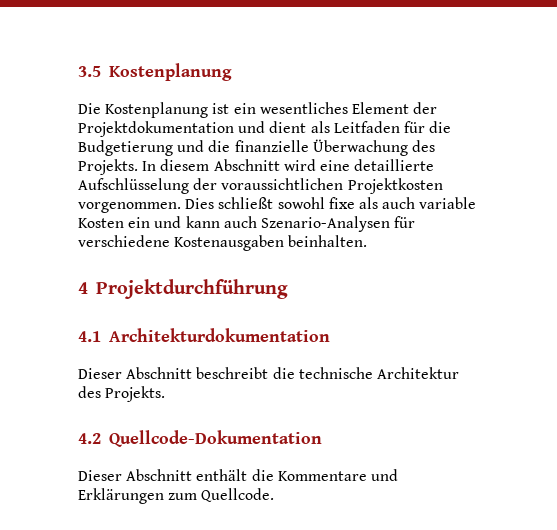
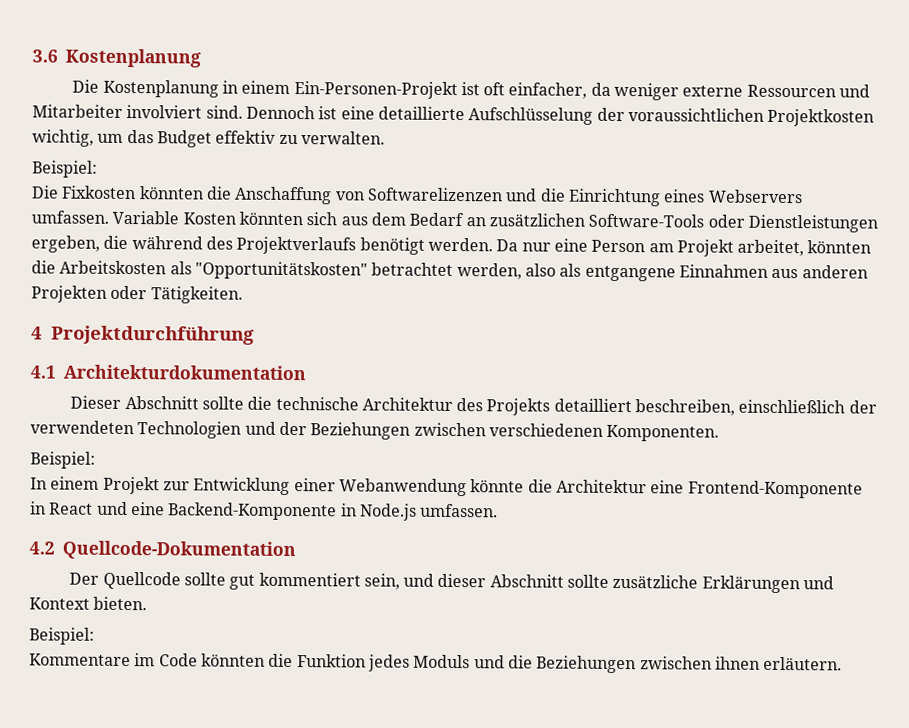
[78,66,101,77] 3.5 -> [32,49,58,63] 3.6
[212,102,438,114] [78,121,452,137] [78,139,435,156] [78,159,316,175] ist ein wesentliches Element der Projektdokumentation und dient als Leitfaden für die Budgetierung und die finanzielle Überwachung des Projekts. In diesem Abschnitt wird -> [221,80,871,101] [32,104,338,120] in einem Ein-Personen-Projekt ist oft einfacher, da weniger externe Ressourcen und Mitarbeiter involviert sind. Dennoch ist
[78,197,477,213] [78,216,416,232] [78,235,368,251] vorgenommen. Dies schließt sowohl fixe als auch variable Kosten ein und kann auch Szenario-Analysen für verschiedene Kostenausgaben beinhalten. -> [32,129,385,148] [32,160,98,178] [32,185,803,207] [31,210,878,233] [31,235,872,257] [31,260,868,282] [31,285,243,304] wichtig, um das Budget effektiv zu verwalten. // Beispiel: // Die Fixkosten könnten die Anschaffung von Softwarelizenzen und die Einrichtung eines Webservers umfassen. Variable Kosten könnten sich aus dem Bedarf an zusätzlichen Software-Tools oder Dienstleistungen ergeben, die während des Projektverlaufs benötigt werden. Da nur eine Person am Projekt arbeitet, könnten die Arbeitskosten als "Opportunitätskosten" betrachtet werden, also als entgangene Einnahmen aus anderen Projekten oder Tätigkeiten.
[196,367,269,379] beschreibt -> [201,396,244,410] sollte
[105,386,166,402] [78,430,322,447] [78,469,398,481] [78,488,275,504] Projekts. // 4.2 Quellcode-Dokumentation // Dieser Abschnitt enthält die Kommentare und Erklärungen zum Quellcode. -> [486,398,877,416] [30,420,720,442] [30,451,96,469] [30,476,863,499] [30,501,499,521] [29,540,296,561] [69,571,835,594] [29,596,148,611] [29,627,95,645] [29,653,843,674] Projekts detailliert beschreiben, einschließlich der verwendeten Technologien und der Beziehungen zwischen verschiedenen Komponenten. // Beispiel: // In einem Projekt zur Entwicklung einer Webanwendung könnte die Architektur eine Frontend-Komponente in React und eine Backend-Komponente in Node.js umfassen. // 4.2 Quellcode-Dokumentation // Der Quellcode sollte gut kommentiert sein, und dieser Abschnitt sollte zusätzliche Erklärungen und Kontext bieten. // Beispiel: // Kommentare im Code könnten die Funktion jedes Moduls und die Beziehungen zwischen ihnen erläutern.

